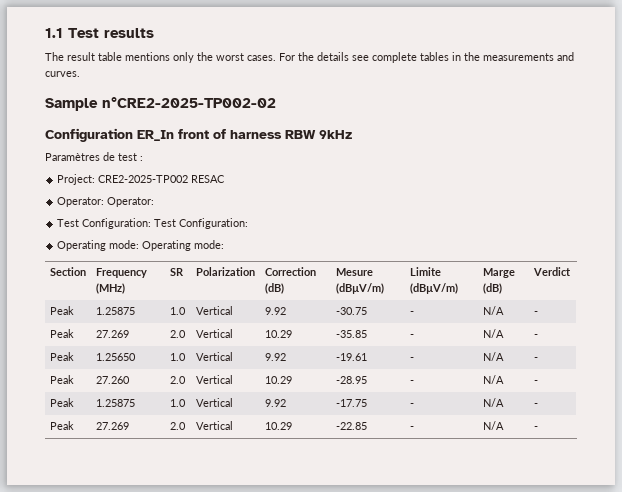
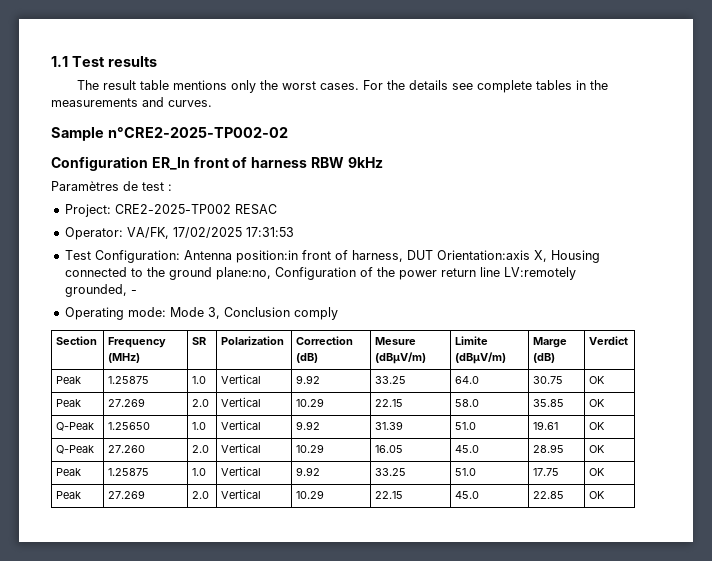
[107,197,155,207] [57,218,249,229] [57,240,225,251] Operator: // Test Configuration: Test Configuration: // Operating mode: Operating mode: -> [126,227,294,239] [64,250,600,263] [64,267,576,280] [64,284,137,297] [64,307,338,320] VA/FK, 17/02/2025 17:31:53 // Test Configuration: Antenna position:in front of harness, DUT Orientation:axis X, Housing connected to the ground plane:no, Configuration of the power return line LV:remotely grounded, - // Operating mode: Mode 3, Conclusion comply
[335,307,367,315] [409,311,414,315] [482,306,504,315] [533,311,538,315] [49,329,74,338] [95,330,129,338] [169,330,186,338] [195,329,233,338] [264,330,292,338] [335,330,367,338] [409,334,414,338] [482,329,504,338] [533,334,538,338] [49,352,74,361] -30.75 | - | N/A | - // Peak | 27.269 | 2.0 | Vertical | 10.29 | -35.85 | - | N/A | - // Peak -> [375,376,407,384] [455,376,480,384] [533,376,564,384] [589,376,606,384] [56,399,82,407] [108,398,146,407] [192,399,210,407] [221,397,262,407] [296,398,325,407] [375,399,404,407] [455,399,480,407] [533,399,565,407] [589,399,606,407] [56,422,95,431] 33.25 | 64.0 | 30.75 | OK // Peak | 27.269 | 2.0 | Vertical | 10.29 | 22.15 | 58.0 | 35.85 | OK // Q-Peak
[335,353,367,361] [409,357,414,361] [482,352,504,361] [533,357,538,361] [49,375,74,384] -19.61 | - | N/A | - // Peak -> [375,421,404,430] [455,422,477,430] [533,421,559,430] [589,422,606,430] [56,445,95,454] 31.39 | 51.0 | 19.61 | OK // Q-Peak
[335,376,367,384] [409,380,414,384] [482,375,504,384] [533,380,538,384] [49,398,74,407] [95,399,135,407] [169,399,186,407] [195,398,233,407] [264,399,286,407] [335,399,367,407] [409,403,414,407] [482,398,504,407] [533,403,538,407] [49,421,74,430] [95,422,129,430] [169,422,186,430] [195,421,233,430] [264,422,292,430] [335,422,367,430] [409,426,414,430] [482,421,504,430] [533,426,538,430] -28.95 | - | N/A | - // Peak | 1.25875 | 1.0 | Vertical | 9.92 | -17.75 | - | N/A | - // Peak | 27.269 | 2.0 | Vertical | 10.29 | -22.85 | - | N/A | - -> [375,445,404,453] [455,445,480,453] [533,444,565,453] [589,445,606,453] [56,468,82,476] [108,468,150,476] [192,468,207,476] [221,466,262,476] [296,467,321,476] [375,468,407,476] [455,468,477,476] [533,468,560,476] [589,468,606,476] [56,491,82,499] [108,490,146,499] [192,491,210,499] [221,489,262,499] [296,490,325,499] [375,491,404,499] [455,491,480,499] [533,491,565,499] [589,491,606,499] 16.05 | 45.0 | 28.95 | OK // Peak | 1.25875 | 1.0 | Vertical | 9.92 | 33.25 | 51.0 | 17.75 | OK // Peak | 27.269 | 2.0 | Vertical | 10.29 | 22.15 | 45.0 | 22.85 | OK

